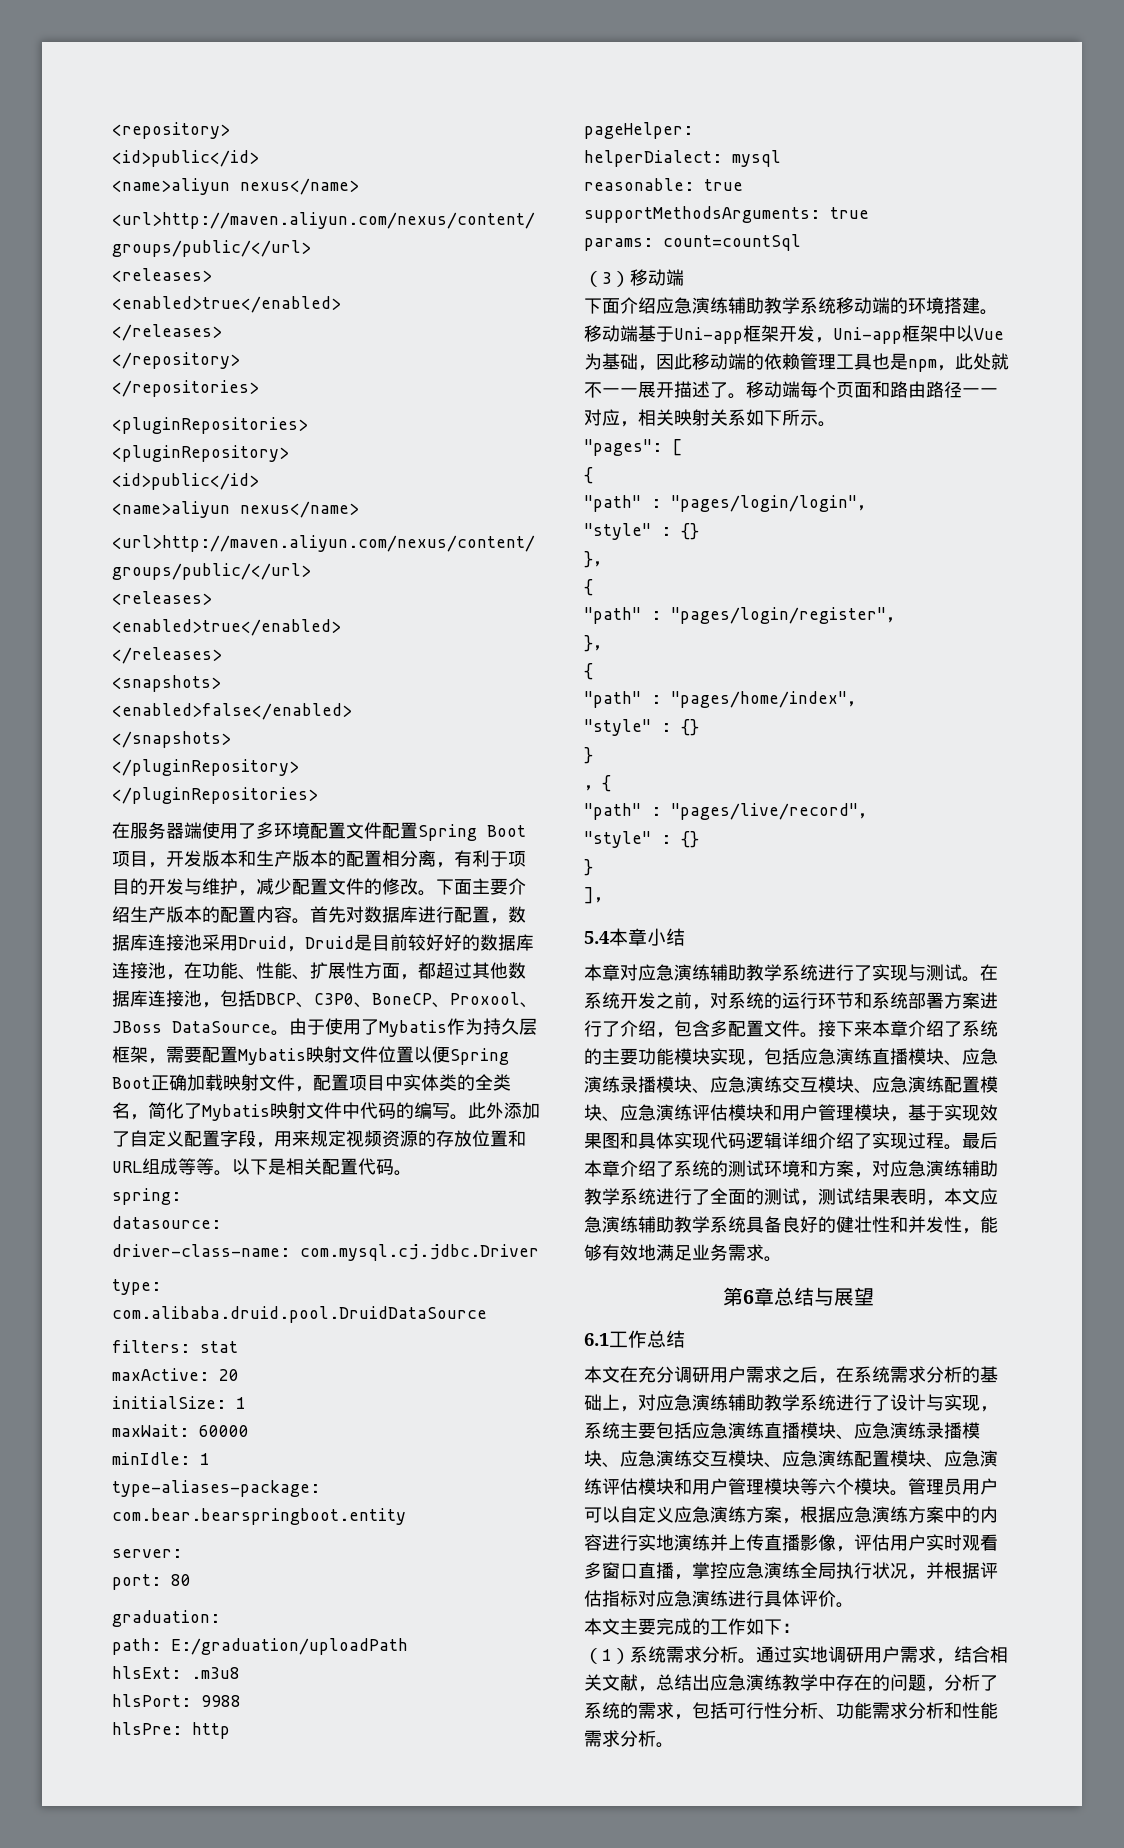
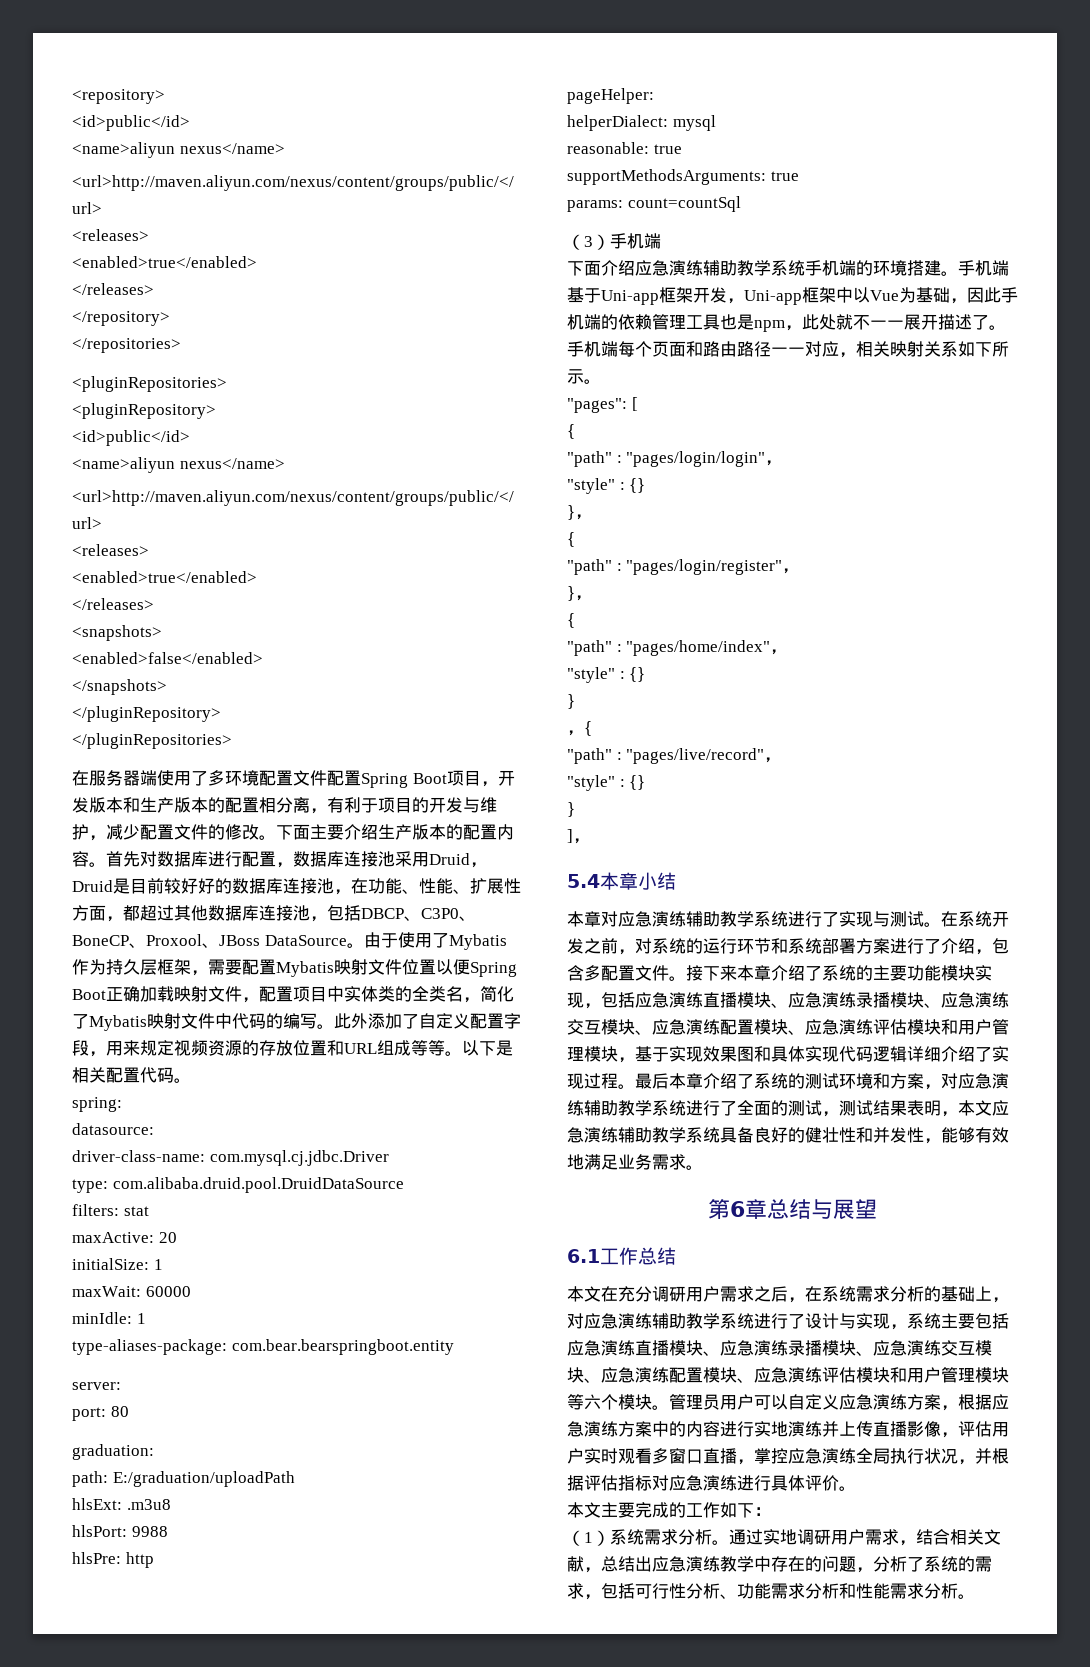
[630,269,666,286] 移动 -> [610,233,644,249] 手机
[836,297,872,314] 移动 -> [805,260,839,276] 手机
[584,325,620,342] 移动 -> [958,260,992,276] 手机
[692,353,728,370] 移动 -> [1001,287,1018,303] [567,314,584,330] 手机
[746,381,782,398] 移动 -> [567,341,601,357] 手机

